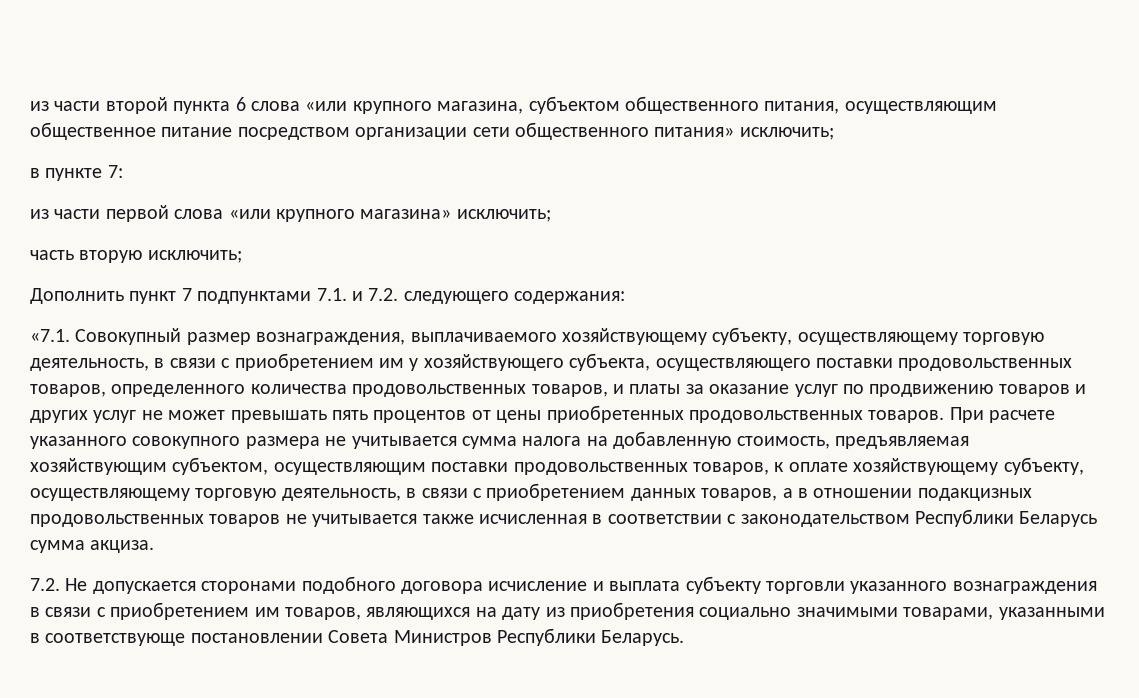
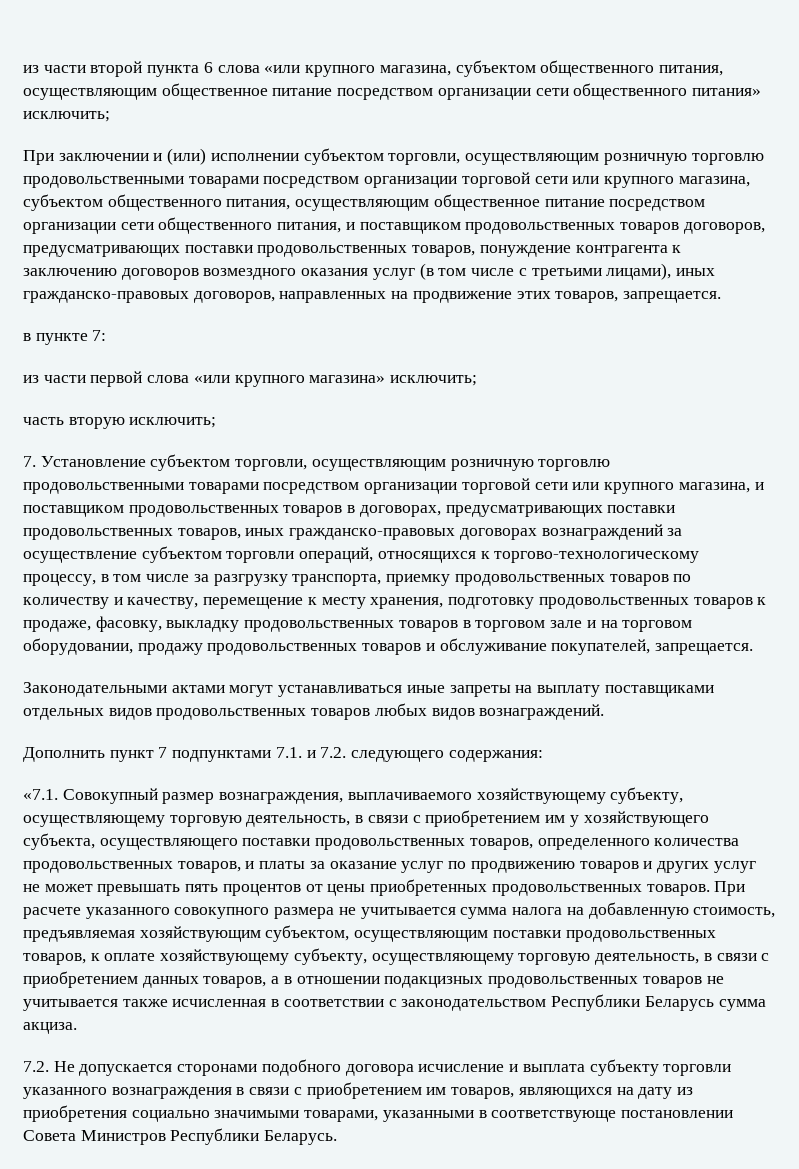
(834, 133) none -> [23,148,764,165] [23,172,750,188] [23,194,706,211] [23,217,765,234] [23,245,682,257] [23,263,715,280] [23,291,722,303] // При заключении и (или) исполнении субъектом торговли, осуществляющим розничную торговлю продовольственными товарами посредством организации торговой сети или крупного магазина, субъектом общественного питания, осуществляющим общественное питание посредством организации сети общественного питания, и поставщиком продовольственных товаров договоров, предусматривающих поставки продовольственных товаров, понуждение контрагента к заключению договоров возмездного оказания услуг (в том числе с третьими лицами), иных гражданско-правовых договоров, направленных на продвижение этих товаров, запрещается.
(242, 256) none -> [23,454,611,471] [23,478,764,494] [23,505,676,517] [23,524,683,540] [23,546,700,563] [23,574,692,586] [23,597,767,609] [23,616,693,632] [23,638,754,655] [23,682,714,697] [23,703,605,720] // 7. Установление субъектом торговли, осуществляющим розничную торговлю продовольственными товарами посредством организации торговой сети или крупного магазина, и поставщиком продовольственных товаров в договорах, предусматривающих поставки продовольственных товаров, иных гражданско-правовых договорах вознаграждений за осуществление субъектом торговли операций, относящихся к торгово-технологическому процессу, в том числе за разгрузку транспорта, приемку продовольственных товаров по количеству и качеству, перемещение к месту хранения, подготовку продовольственных товаров к продаже, фасовку, выкладку продовольственных товаров в торговом зале и на торговом оборудовании, продажу продовольственных товаров и обслуживание покупателей, запрещается. // Законодательными актами могут устанавливаться иные запреты на выплату поставщиками отдельных видов продовольственных товаров любых видов вознаграждений.

